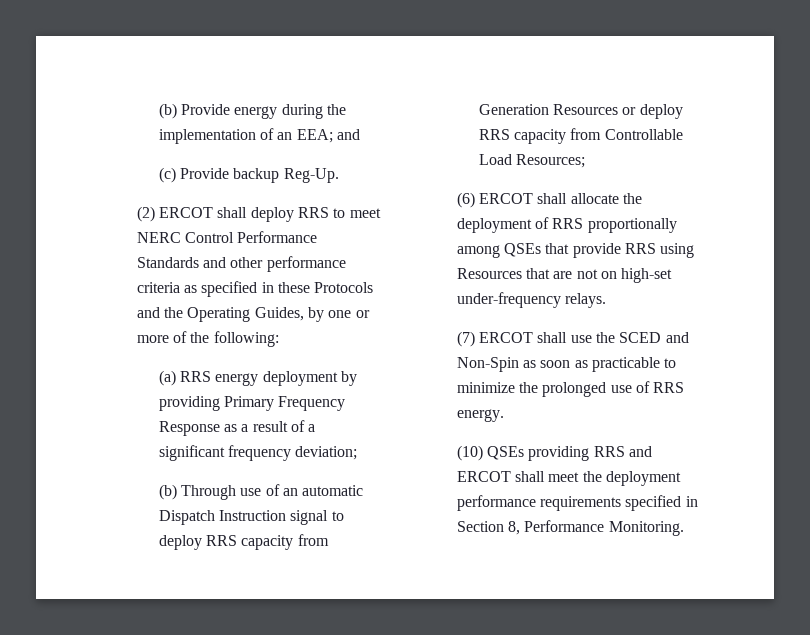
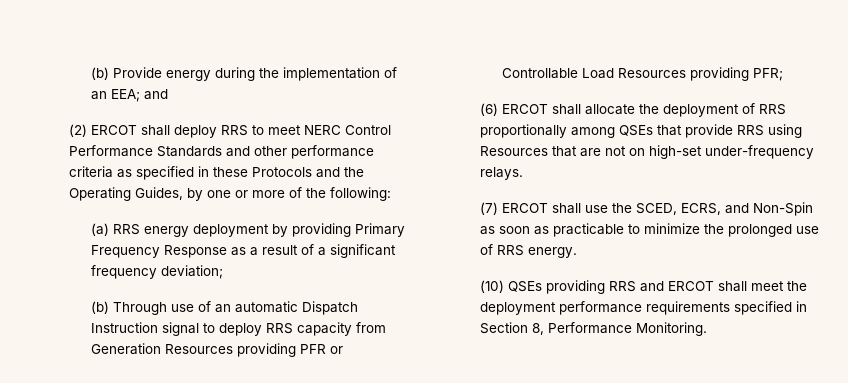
[158,167,339,183] // (c) Provide backup Reg-Up. -> (168, 94) none
[622,104,683,119] [478,128,683,144] [478,154,585,168] or deploy RRS capacity from Controllable Load Resources; -> [236,343,343,357] [501,67,783,81] providing PFR or Controllable Load Resources providing PFR;
[619,332,662,343] SCED -> [635,203,721,215] SCED, ECRS,

